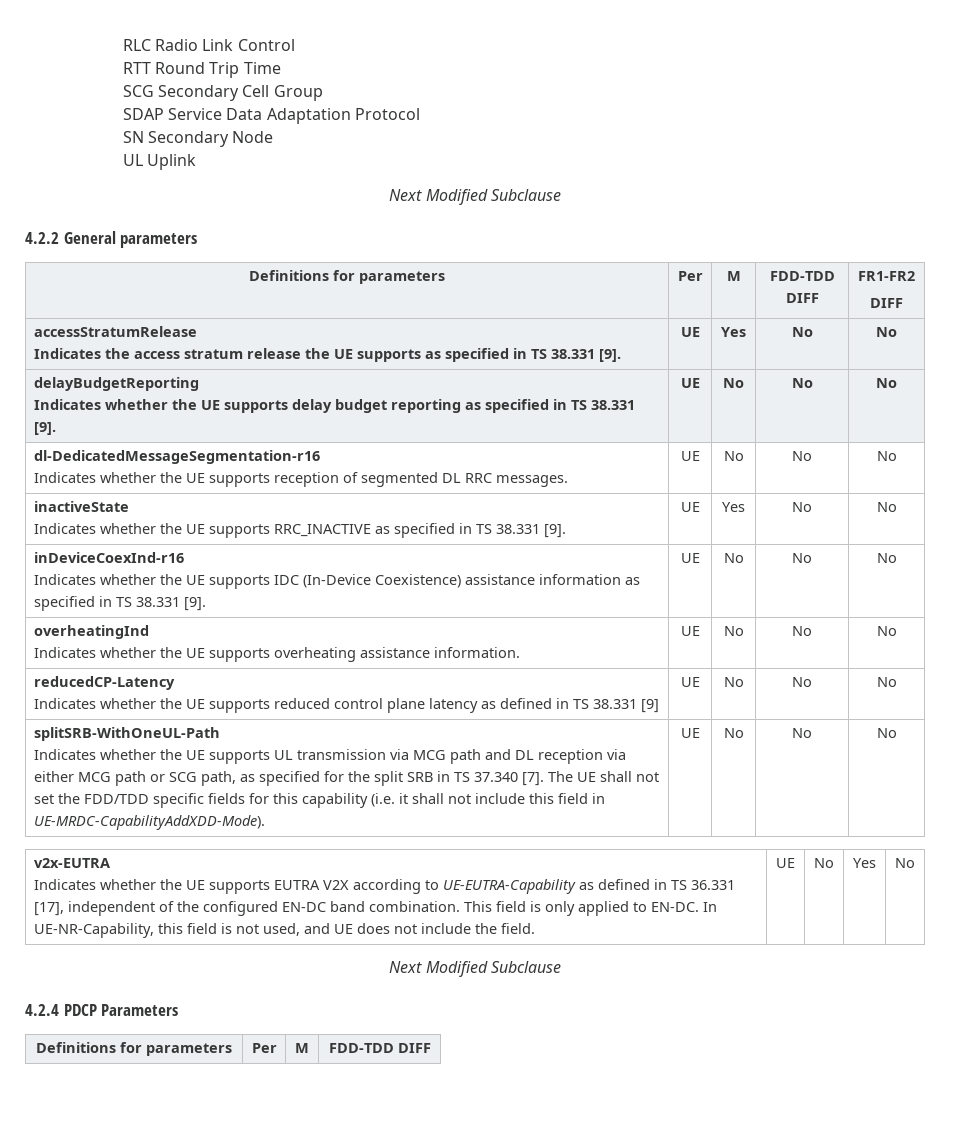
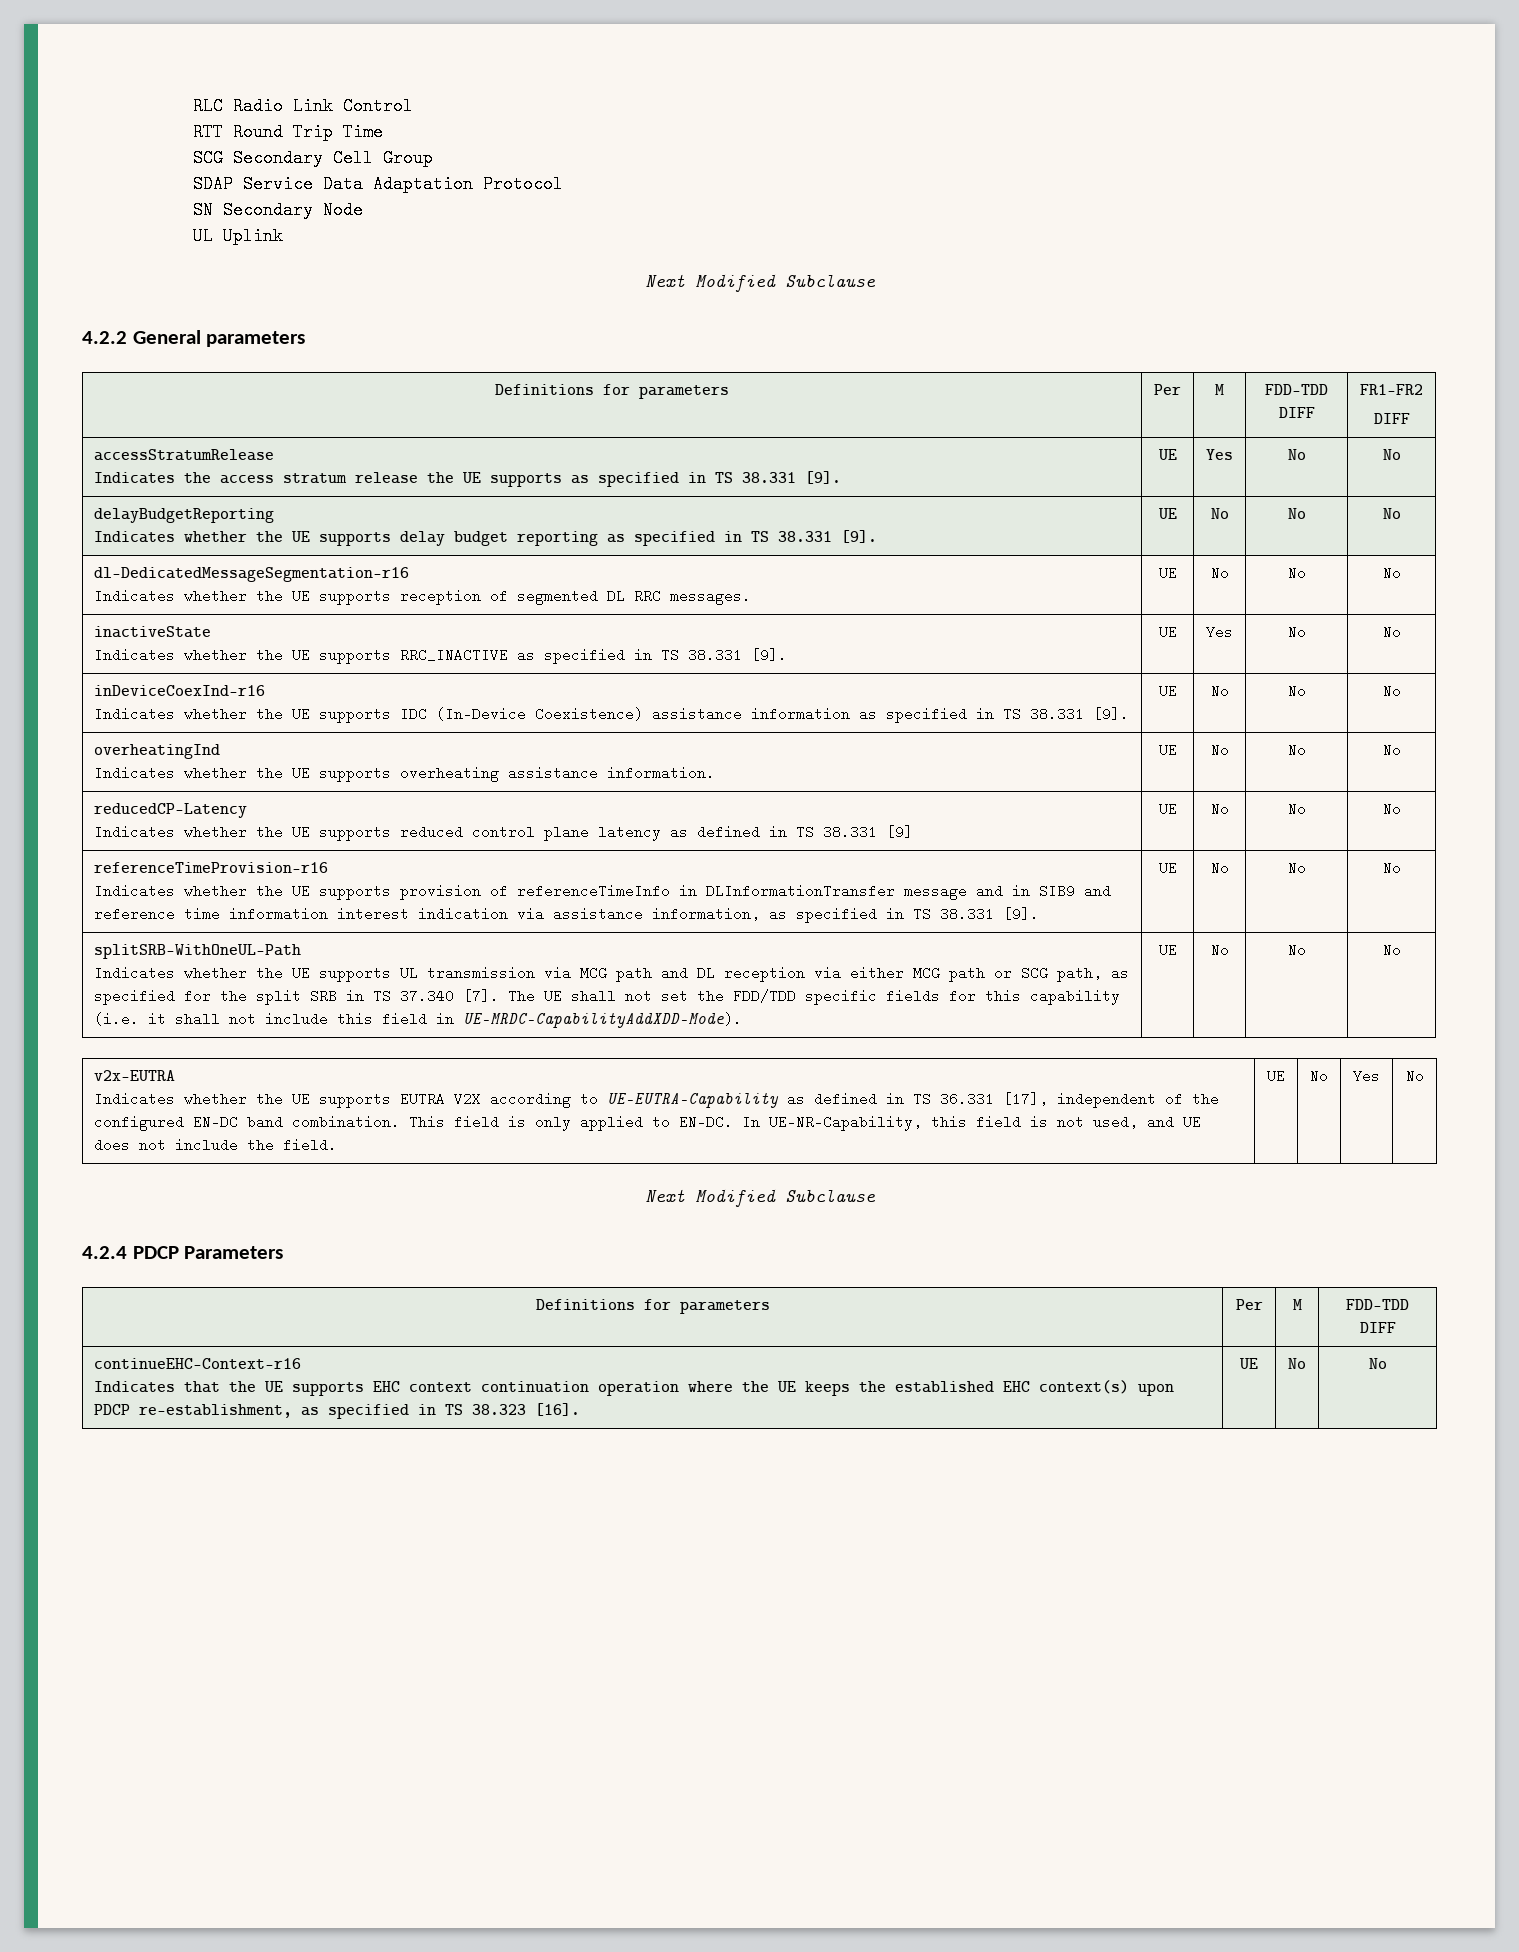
(897, 682) none -> [94,862,329,873] [94,884,1112,900] [94,907,1040,923] [1158,861,1177,875] [1210,861,1229,875] [1287,861,1306,875] [1382,861,1401,875] // referenceTimeProvision-r16 // Indicates whether the UE supports provision of referenceTimeInfo in DLInformationTransfer message and in SIB9 and reference time information interest indication via assistance information, as specified in TS 38.331 [9]. | UE | No | No | No
(431, 1048) none -> [94,1358,302,1369] [94,1380,1175,1396] [94,1403,581,1419] [1239,1358,1258,1369] [1288,1358,1306,1369] [1368,1358,1387,1369] // continueEHC-Context-r16 // Indicates that the UE supports EHC context continuation operation where the UE keeps the established EHC context(s) upon PDCP re-establishment, as specified in TS 38.323 [16]. | UE | No | No

